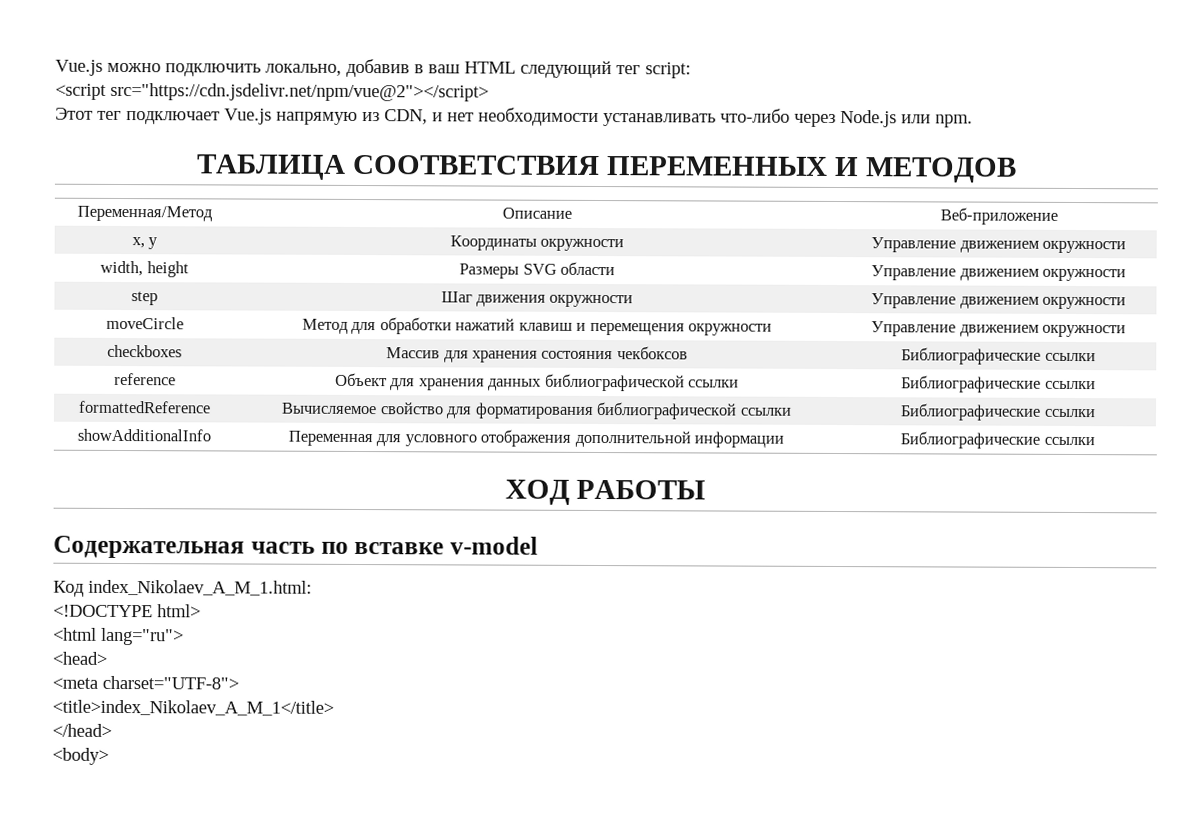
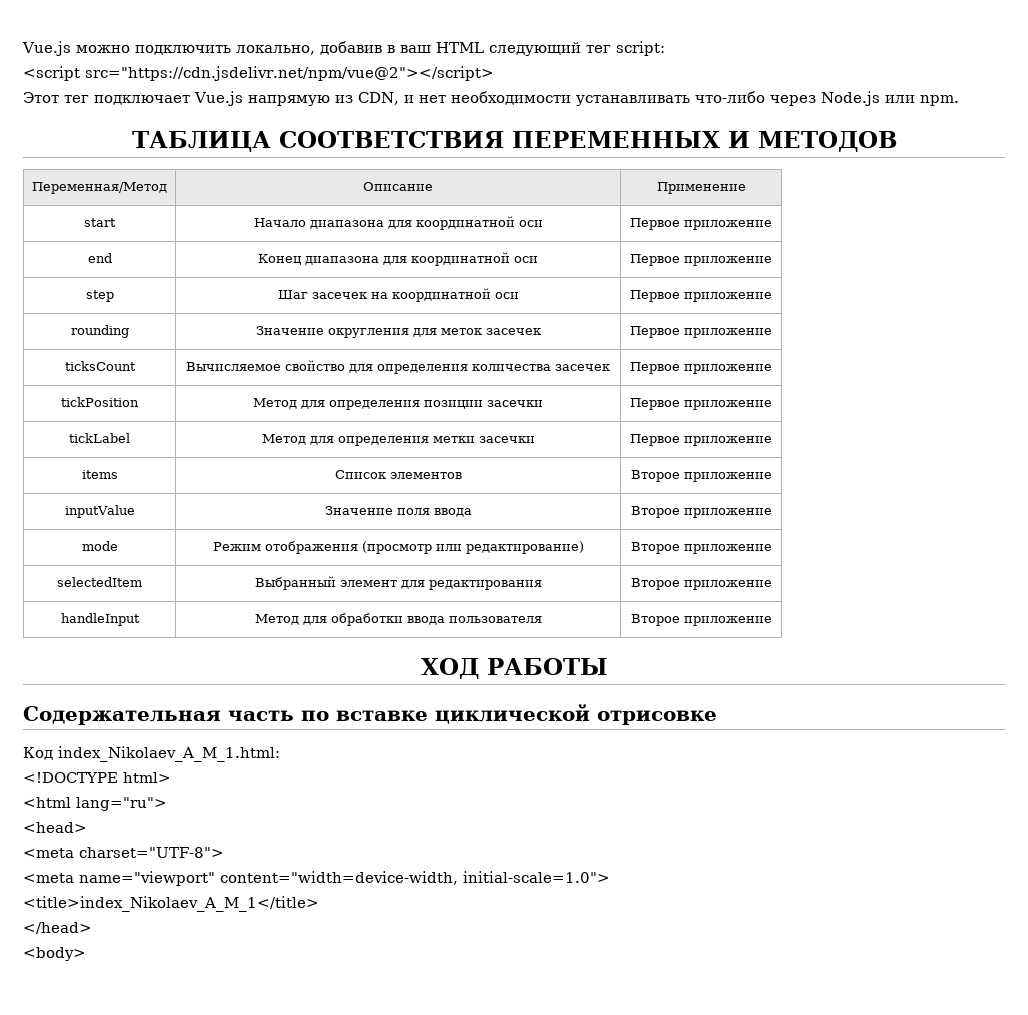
[939,207,1058,225] [131,237,159,250] [449,235,625,252] [871,237,1126,254] [100,260,189,278] [459,261,615,279] [871,265,1126,282] [131,291,158,306] [440,291,634,308] [871,293,1126,310] [105,316,184,330] [301,317,773,336] [871,321,1126,338] [107,344,182,358] [386,346,688,363] [901,347,1096,365] [113,372,176,386] [334,372,740,392] [901,375,1096,393] [77,400,211,414] [281,401,792,420] [900,403,1096,421] [76,428,211,442] [287,429,785,448] [900,431,1095,449] Веб-приложение // x, y | Координаты окружности | Управление движением окружности // width, height | Размеры SVG области | Управление движением окружности // step | Шаг движения окружности | Управление движением окружности // moveCircle | Метод для обработки нажатий клавиш и перемещения окружности | Управление движением окружности // checkboxes | Массив для хранения состояния чекбоксов | Библиографические ссылки // reference | Объект для хранения данных библиографической ссылки | Библиографические ссылки // formattedReference | Вычисляемое свойство для форматирования библиографической ссылки | Библиографические ссылки // showAdditionalInfo | Переменная для условного отображения дополнительной информации | Библиографические ссылки -> [656,182,746,194] [84,218,116,227] [253,216,543,230] [630,218,772,230] [87,253,112,263] [258,252,538,266] [630,254,772,266] [85,290,114,302] [277,288,519,302] [630,290,772,302] [70,325,129,338] [255,326,541,338] [630,326,772,338] [64,361,136,371] [186,360,610,374] [630,362,772,374] [61,397,139,407] [253,398,543,410] [630,398,772,410] [69,433,130,443] [261,434,535,446] [630,434,772,446] [81,470,118,479] [334,470,462,479] [630,470,772,482] [64,505,135,518] [324,506,472,517] [630,506,772,518] [81,541,118,551] [212,541,584,554] [630,542,772,554] [57,577,142,587] [254,576,542,590] [630,578,772,590] [60,613,140,626] [254,613,542,626] [630,614,772,626] Применение // start | Начало диапазона для координатной оси | Первое приложение // end | Конец диапазона для координатной оси | Первое приложение // step | Шаг засечек на координатной оси | Первое приложение // rounding | Значение округления для меток засечек | Первое приложение // ticksCount | Вычисляемое свойство для определения количества засечек | Первое приложение // tickPosition | Метод для определения позиции засечки | Первое приложение // tickLabel | Метод для определения метки засечки | Первое приложение // items | Список элементов | Второе приложение // inputValue | Значение поля ввода | Второе приложение // mode | Режим отображения (просмотр или редактирование) | Второе приложение // selectedItem | Выбранный элемент для редактирования | Второе приложение // handleInput | Метод для обработки ввода пользователя | Второе приложение
[450,536,538,555] v-model -> [435,704,717,725] циклической отрисовке
(239, 682) none -> [23,871,610,886] // <meta name="viewport" content="width=device-width, initial-scale=1.0">

